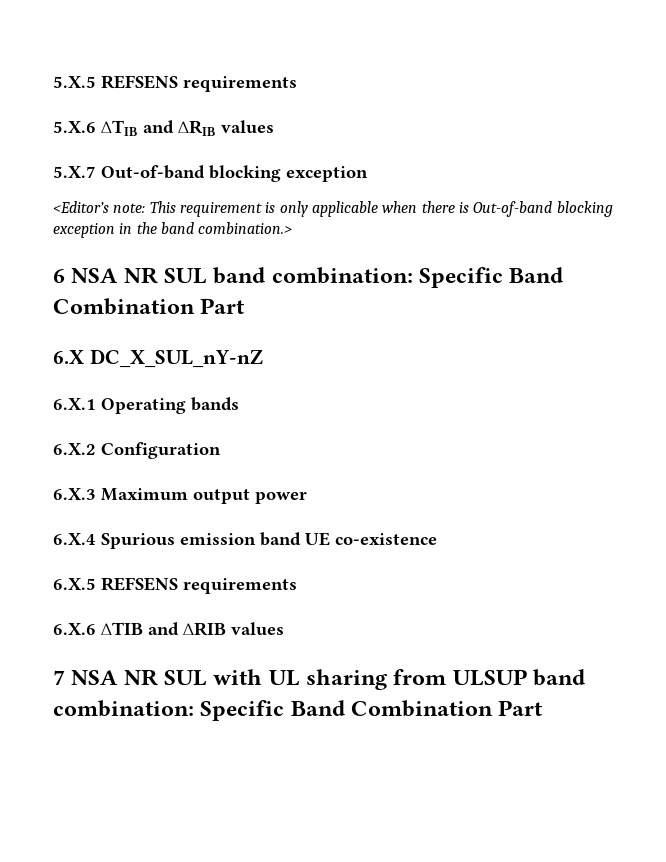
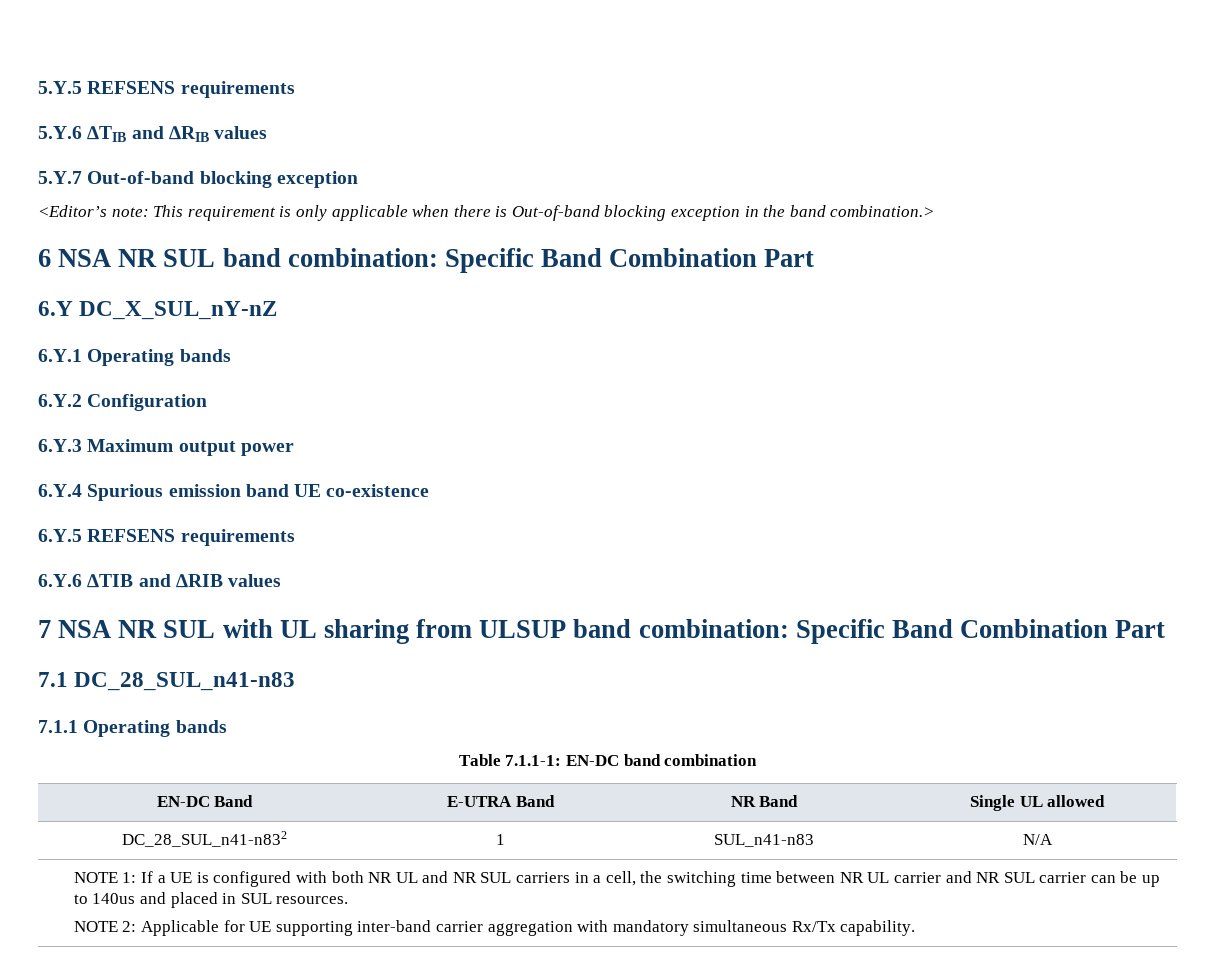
[53,75,297,92] [53,120,274,136] [53,166,96,178] 5.X.5 REFSENS requirements // 5.X.6 ∆TIB and ∆RIB values // 5.X.7 -> [38,81,295,98] [38,126,268,142] [38,171,82,184] 5.Y.5 REFSENS requirements // 5.Y.6 ∆TIB and ∆RIB values // 5.Y.7
[53,350,84,364] 6.X -> [38,301,73,316] 6.Y
[53,397,239,414] [53,443,96,455] 6.X.1 Operating bands // 6.X.2 -> [38,349,231,366] [38,394,82,407] 6.Y.1 Operating bands // 6.Y.2
[53,488,96,500] 6.X.3 -> [38,439,82,452] 6.Y.3
[53,533,96,545] 6.X.4 -> [38,484,82,497] 6.Y.4
[53,577,297,594] [53,623,96,635] 6.X.5 REFSENS requirements // 6.X.6 -> [38,529,295,546] [38,574,82,587] 6.Y.5 REFSENS requirements // 6.Y.6
(544, 708) none -> [38,672,296,691] [38,720,227,737] [458,754,758,766] [156,795,254,807] [447,795,555,807] [730,795,799,807] [969,795,1106,811] [122,831,287,847] [496,834,505,845] [714,834,814,847] [1022,834,1053,845] [73,871,1161,887] [73,892,349,908] [73,920,916,936] // 7.1 DC_28_SUL_n41-n83 // 7.1.1 Operating bands // Table 7.1.1-1: EN-DC band combination // EN-DC Band | E-UTRA Band | NR Band | Single UL allowed // DC_28_SUL_n41-n832 | 1 | SUL_n41-n83 | N/A // NOTE 1: If a UE is configured with both NR UL and NR SUL carriers in a cell, the switching time between NR UL carrier and NR SUL carrier can be up to 140us and placed in SUL resources. // NOTE 2: Applicable for UE supporting inter-band carrier aggregation with mandatory simultaneous Rx/Tx capability.

